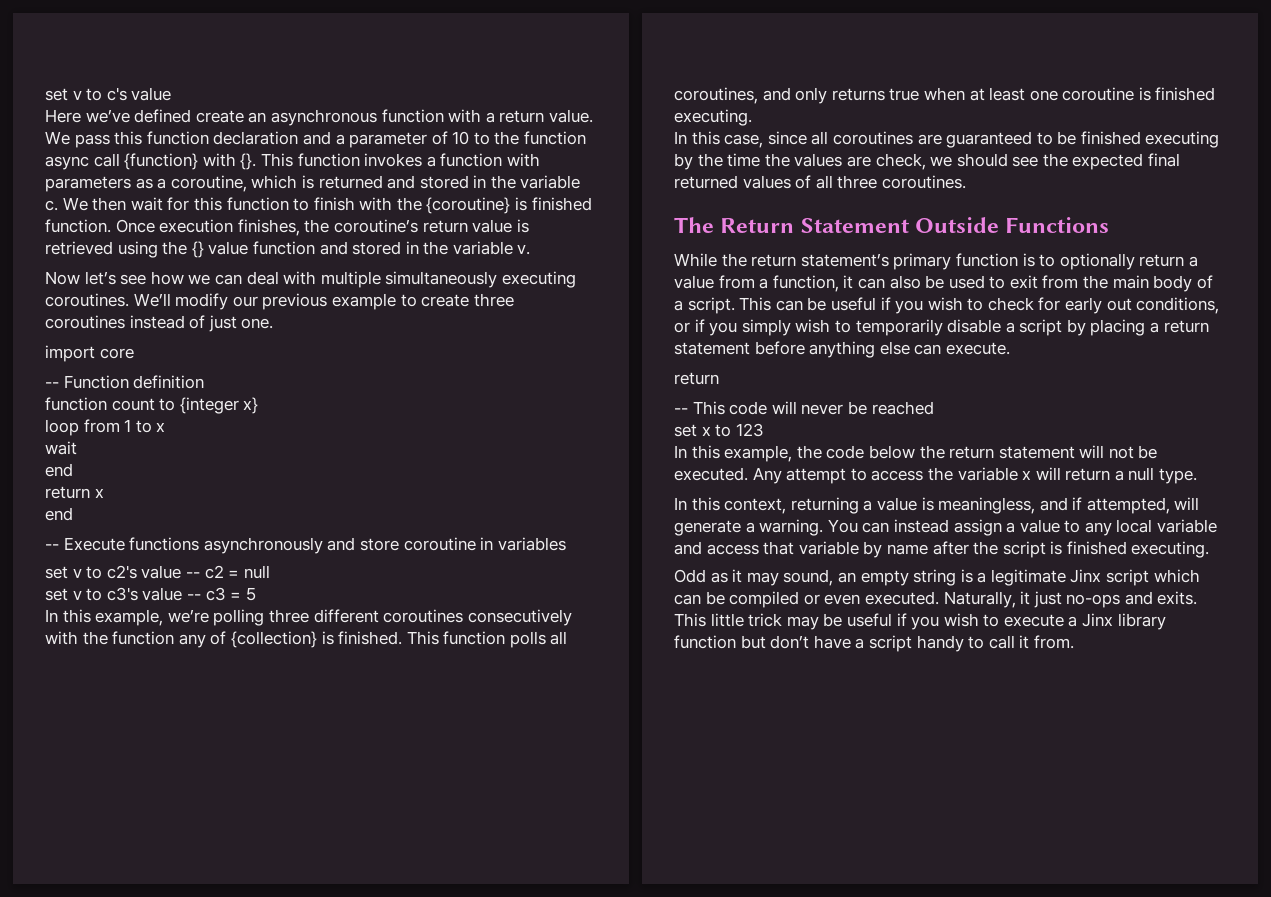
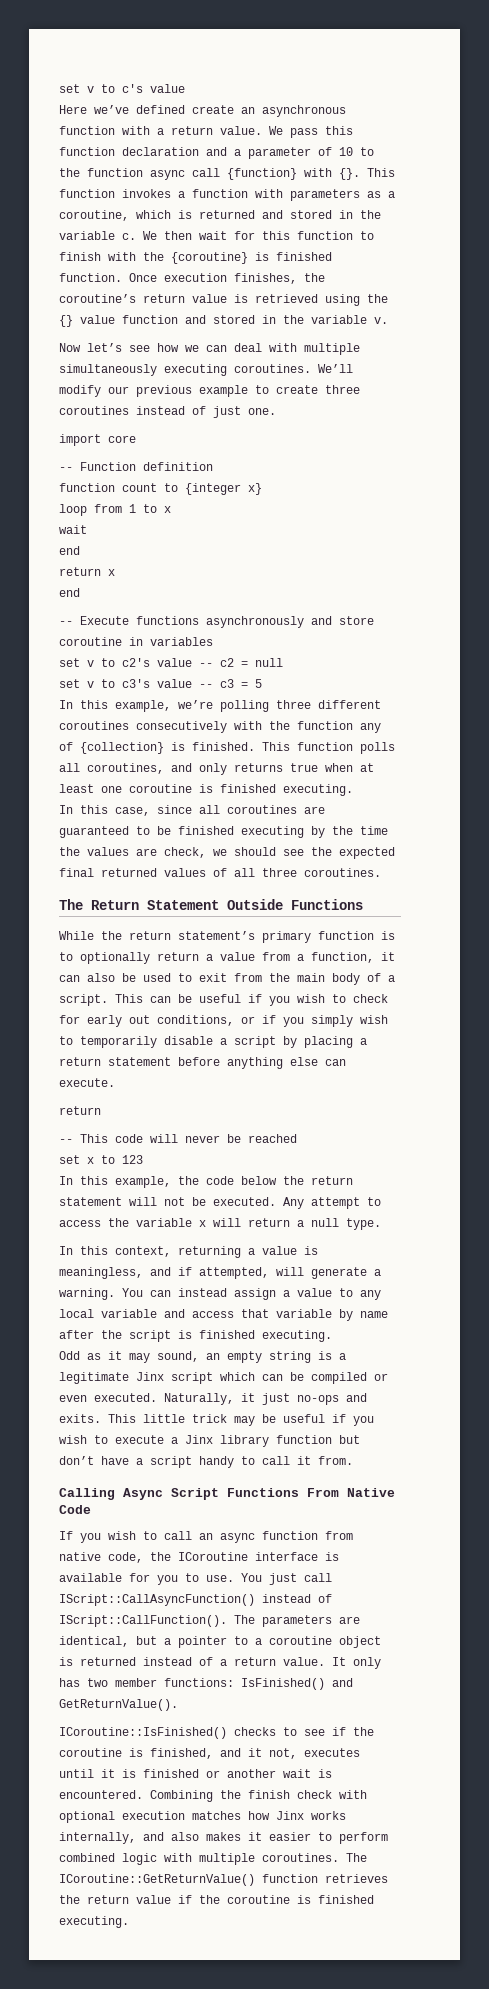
(1074, 642) none -> [59,1488,395,1500] [59,1505,91,1514] [59,1531,353,1543] [59,1552,339,1563] [59,1573,332,1585] [59,1594,332,1606] [59,1615,360,1627] [59,1636,381,1648] [59,1657,381,1669] [59,1678,353,1690] [59,1699,178,1711] [59,1727,374,1739] [59,1748,360,1759] [59,1769,332,1778] [59,1790,367,1802] [59,1811,346,1823] [59,1832,388,1844] [59,1853,367,1865] [59,1874,388,1886] [59,1895,374,1904] [59,1916,129,1928] // Calling Async Script Functions From Native Code // If you wish to call an async function from native code, the ICoroutine interface is available for you to use. You just call IScript::CallAsyncFunction() instead of IScript::CallFunction(). The parameters are identical, but a pointer to a coroutine object is returned instead of a return value. It only has two member functions: IsFinished() and GetReturnValue(). // ICoroutine::IsFinished() checks to see if the coroutine is finished, and it not, executes until it is finished or another wait is encountered. Combining the finish check with optional execution matches how Jinx works internally, and also makes it easier to perform combined logic with multiple coroutines. The ICoroutine::GetReturnValue() function retrieves the return value if the coroutine is finished executing.

